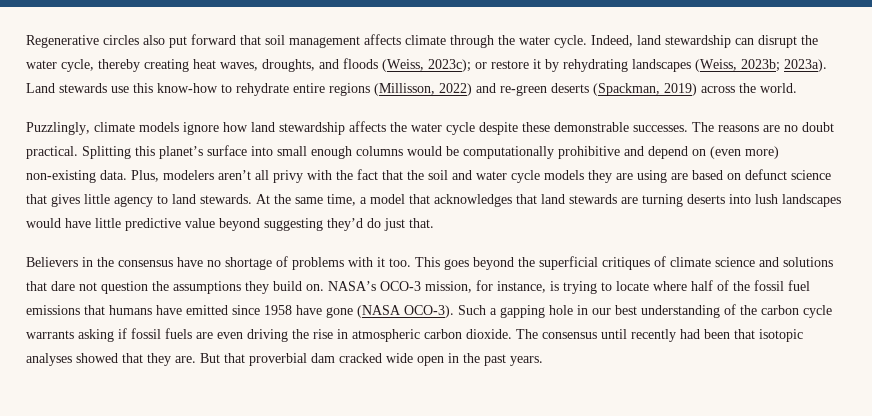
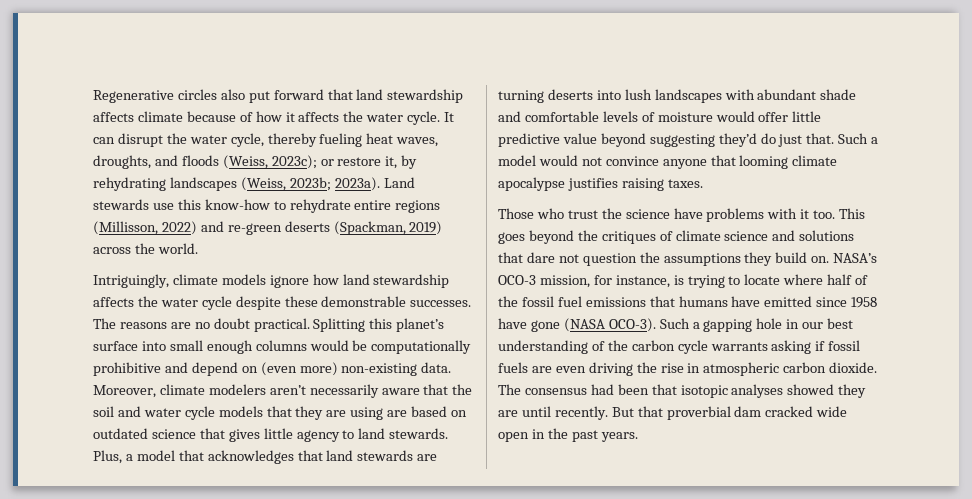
[265,34,731,48] soil management affects climate through the water cycle. Indeed, land stewardship -> [356,89,464,103] [93,111,455,125] land stewardship affects climate because of how it affects the water cycle. It
[144,59,189,72] creating -> [319,133,363,147] fueling
[533,59,541,69] it -> [385,156,398,169] it,
[26,122,90,135] Puzzlingly, -> [93,274,169,288] Intriguingly,
[131,169,378,183] Plus, modelers aren’t all privy with the fact -> [93,384,420,398] Moreover, climate modelers aren’t necessarily aware
(584, 175) none -> [266,406,292,417] that
[745,169,787,180] defunct -> [93,428,148,439] outdated
[256,194,356,206] At the same time, -> [93,450,122,464] Plus,
[26,218,91,228] would have -> [724,89,857,100] [498,111,789,122] with abundant shade and comfortable levels of moisture would offer
[26,256,288,270] // Believers in the consensus have no shortage of -> [838,133,879,144] [498,155,838,169] [498,177,703,191] [498,208,703,219] Such a model would not convince anyone that looming climate apocalypse justifies raising taxes. // Those who trust the science have
[539,256,598,270] superficial -> (598, 235) none
[601,329,676,342] until recently -> (587, 391) none
[122,353,196,366] that they are. -> [838,384,867,398] [498,406,608,420] they are until recently.

